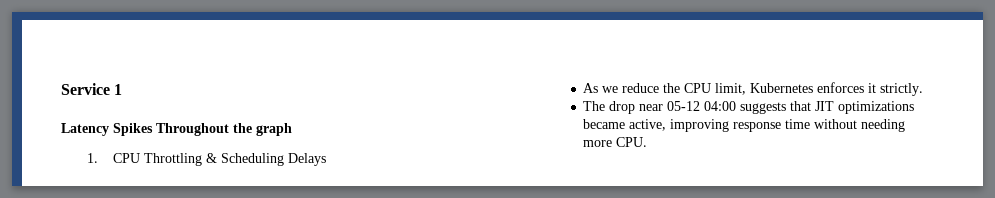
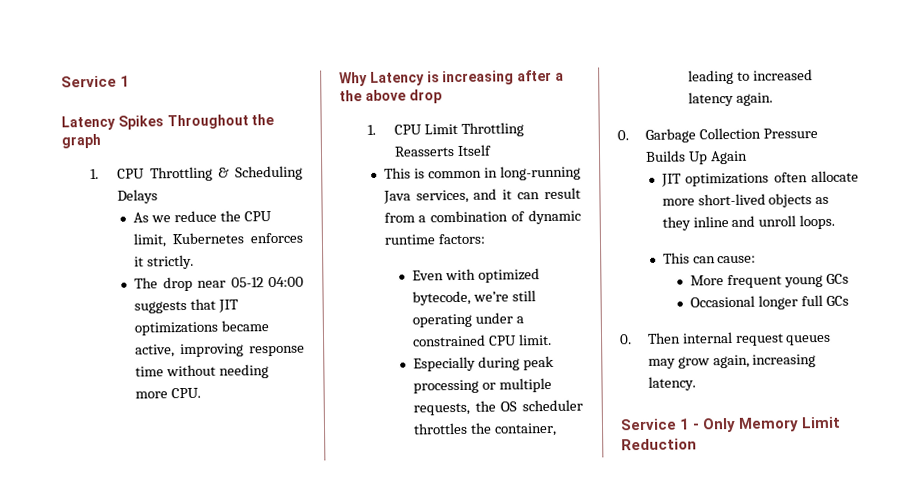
(648, 142) none -> [339,69,564,87] [339,89,442,104] [366,122,525,137] [394,144,493,157] [383,165,581,181] [382,187,581,204] [383,209,581,225] [383,233,485,245] [412,268,541,283] [412,290,537,306] [412,312,525,328] [412,333,553,347] [413,355,555,372] [413,377,553,394] [413,399,583,416] [413,422,558,437] [688,69,814,85] [688,91,774,107] [617,127,818,143] [644,150,748,165] [660,170,859,187] [661,193,830,208] [661,214,836,231] [662,252,757,264] [690,273,850,289] [690,294,850,310] [619,331,832,346] [647,354,817,369] [647,376,696,391] [620,416,842,433] [621,438,697,451] // Why Latency is increasing after a the above drop // 1. CPU Limit Throttling Reasserts Itself // This is common in long-running Java services, and it can result from a combination of dynamic runtime factors: // Even with optimized bytecode, we’re still operating under a constrained CPU limit. // Especially during peak processing or multiple requests, the OS scheduler throttles the container, leading to increased latency again. // 0. Garbage Collection Pressure Builds Up Again // JIT optimizations often allocate more short-lived objects as they inline and unroll loops. // This can cause: // More frequent young GCs // Occasional longer full GCs // 0. Then internal request queues may grow again, increasing latency. // Service 1 - Only Memory Limit Reduction

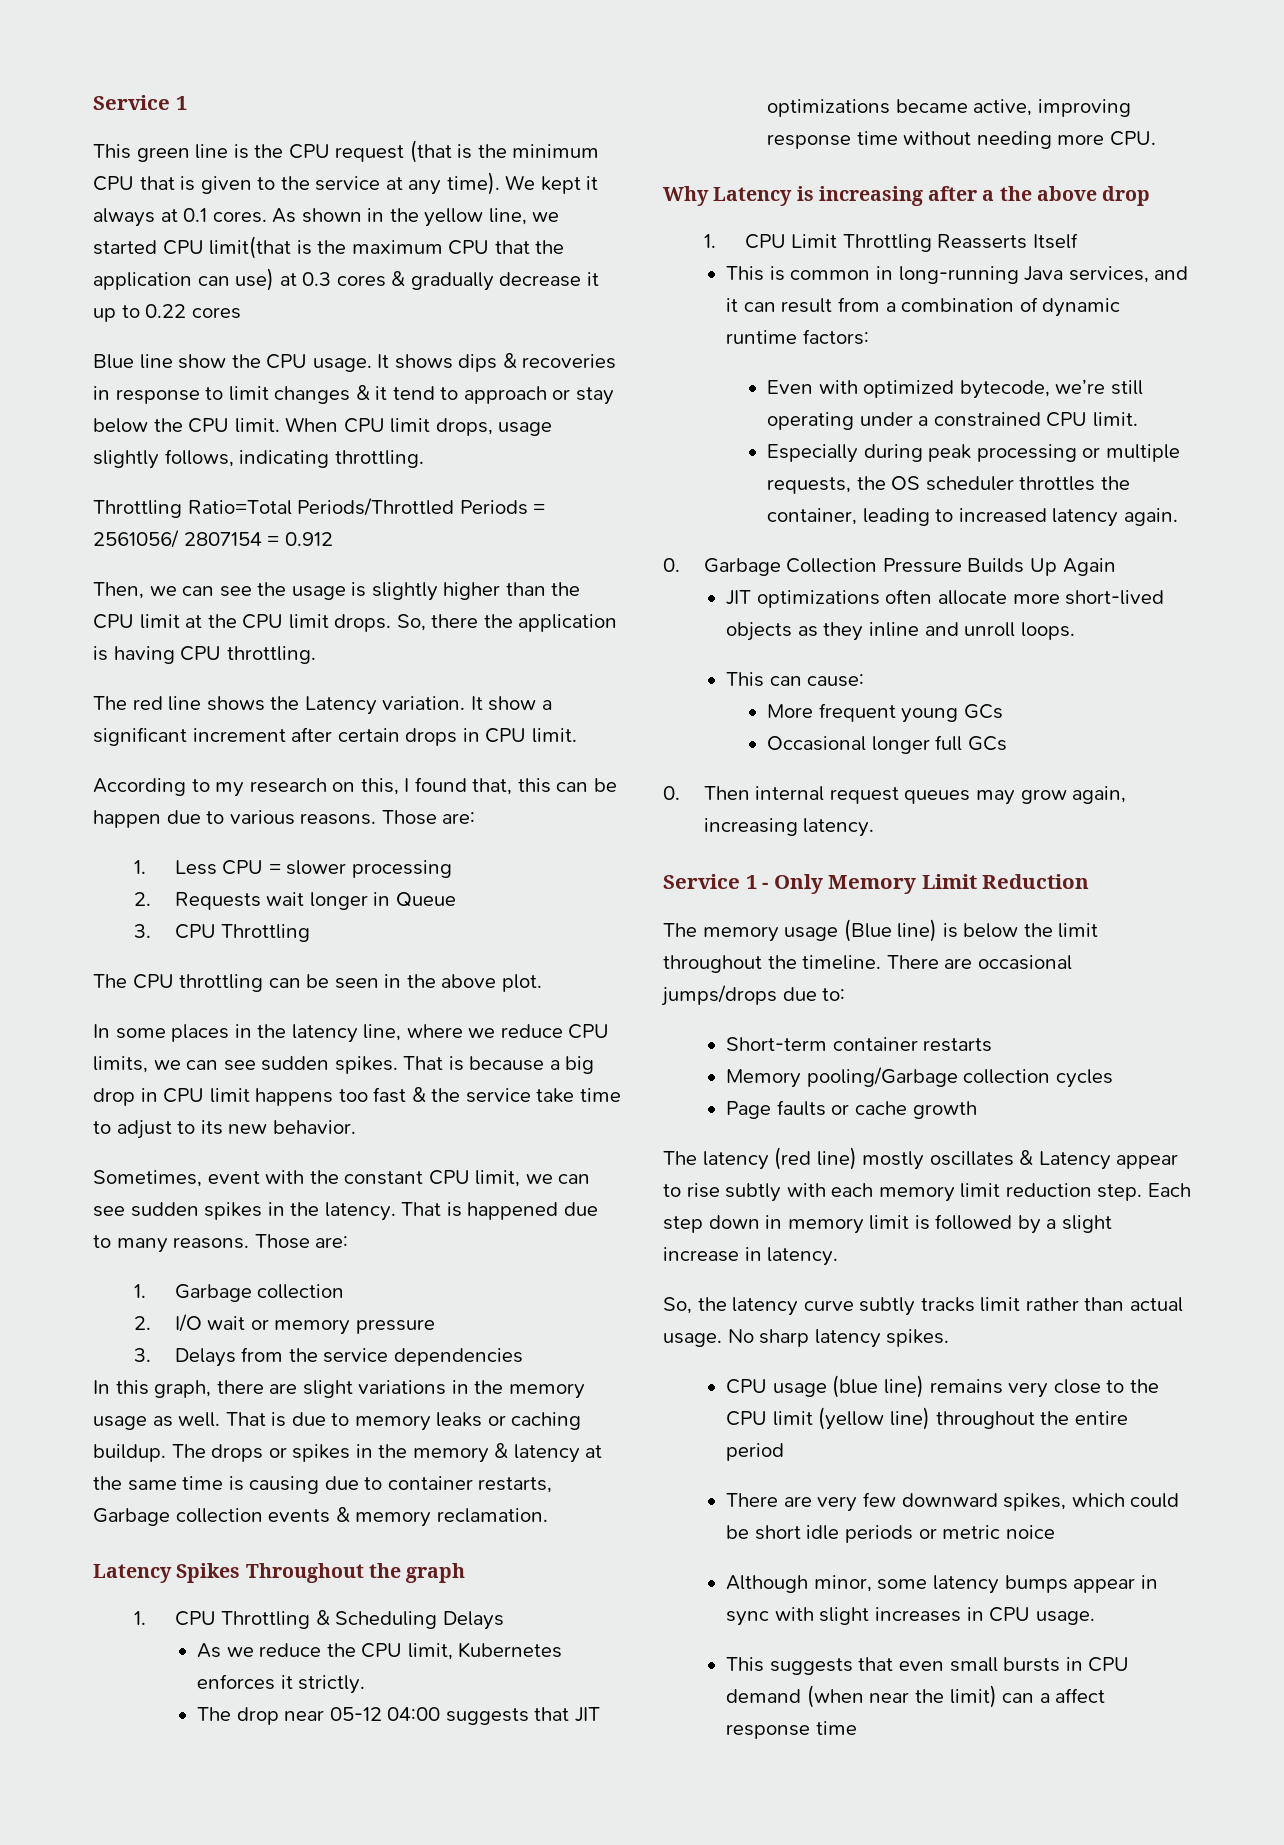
[61,75,131,88] Service 1 -> [93,95,187,110] [93,140,600,163] [93,172,599,195] [93,208,560,227] [93,236,565,259] [93,268,599,291] [93,304,241,322] [93,353,617,372] [93,385,614,405] [93,417,553,436] [93,449,424,469] [93,498,546,518] [93,530,333,548] [93,582,581,601] [93,614,618,632] [93,646,316,664] [93,696,552,715] [93,727,577,746] [93,777,617,797] [93,810,476,828] [133,860,452,878] [133,892,456,910] [133,924,311,942] [93,974,542,992] [93,1024,610,1043] [93,1056,595,1074] [93,1087,621,1106] [93,1120,356,1139] [93,1170,591,1187] [93,1202,598,1221] [93,1234,349,1253] [133,1284,345,1302] [133,1314,435,1335] [133,1347,523,1367] [93,1380,585,1399] [93,1412,582,1431] [93,1443,603,1463] [93,1476,553,1494] [93,1507,548,1527] Service 1 // This green line is the CPU request (that is the minimum CPU that is given to the service at any time). We kept it always at 0.1 cores. As shown in the yellow line, we started CPU limit(that is the maximum CPU that the application can use) at 0.3 cores & gradually decrease it up to 0.22 cores // Blue line show the CPU usage. It shows dips & recoveries in response to limit changes & it tend to approach or stay below the CPU limit. When CPU limit drops, usage slightly follows, indicating throttling. // Throttling Ratio=Total Periods/Throttled Periods = 2561056/ 2807154 = 0.912 // Then, we can see the usage is slightly higher than the CPU limit at the CPU limit drops. So, there the application is having CPU throttling. // The red line shows the Latency variation. It show a significant increment after certain drops in CPU limit. // According to my research on this, I found that, this can be happen due to various reasons. Those are: // 1. Less CPU = slower processing // 2. Requests wait longer in Queue // 3. CPU Throttling // The CPU throttling can be seen in the above plot. // In some places in the latency line, where we reduce CPU limits, we can see sudden spikes. That is because a big drop in CPU limit happens too fast & the service take time to adjust to its new behavior. // Sometimes, event with the constant CPU limit, we can see sudden spikes in the latency. That is happened due to many reasons. Those are: // 1. Garbage collection // 2. I/O wait or memory pressure // 3. Delays from the service dependencies // In this graph, there are slight variations in the memory usage as well. That is due to memory leaks or caching buildup. The drops or spikes in the memory & latency at the same time is causing due to container restarts, Garbage collection events & memory reclamation.
(697, 444) none -> [663,919,1099,942] [663,955,1072,973] [661,985,846,1006] [726,1037,993,1052] [726,1067,1113,1088] [726,1100,977,1119] [663,1147,1179,1170] [663,1183,1191,1202] [663,1214,1112,1234] [663,1247,839,1266] [663,1297,1183,1316] [663,1329,950,1348] [726,1375,1159,1398] [726,1407,1128,1430] [726,1443,785,1461] [726,1492,1180,1512] [726,1525,1055,1543] [726,1575,1158,1594] [726,1607,1095,1626] [726,1657,1130,1675] [726,1685,1106,1708] [726,1721,857,1739] // The memory usage (Blue line) is below the limit throughout the timeline. There are occasional jumps/drops due to: // Short-term container restarts // Memory pooling/Garbage collection cycles // Page faults or cache growth // The latency (red line) mostly oscillates & Latency appear to rise subtly with each memory limit reduction step. Each step down in memory limit is followed by a slight increase in latency. // So, the latency curve subtly tracks limit rather than actual usage. No sharp latency spikes. // CPU usage (blue line) remains very close to the CPU limit (yellow line) throughout the entire period // There are very few downward spikes, which could be short idle periods or metric noice // Although minor, some latency bumps appear in sync with slight increases in CPU usage. // This suggests that even small bursts in CPU demand (when near the limit) can a affect response time

